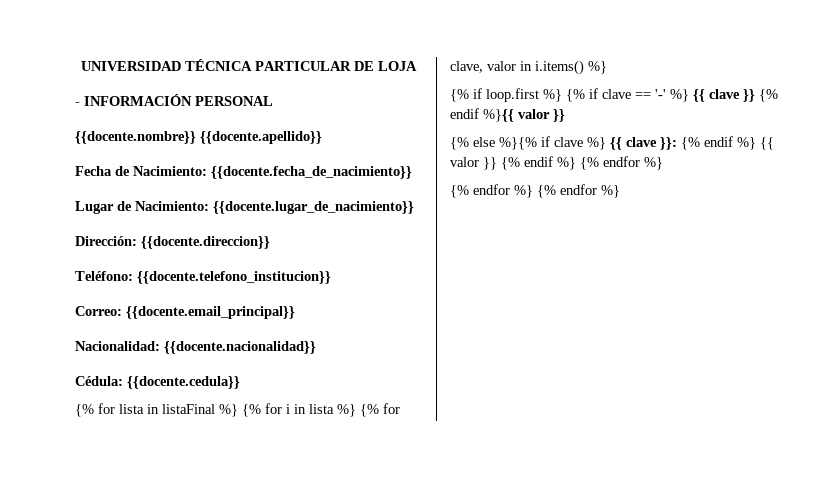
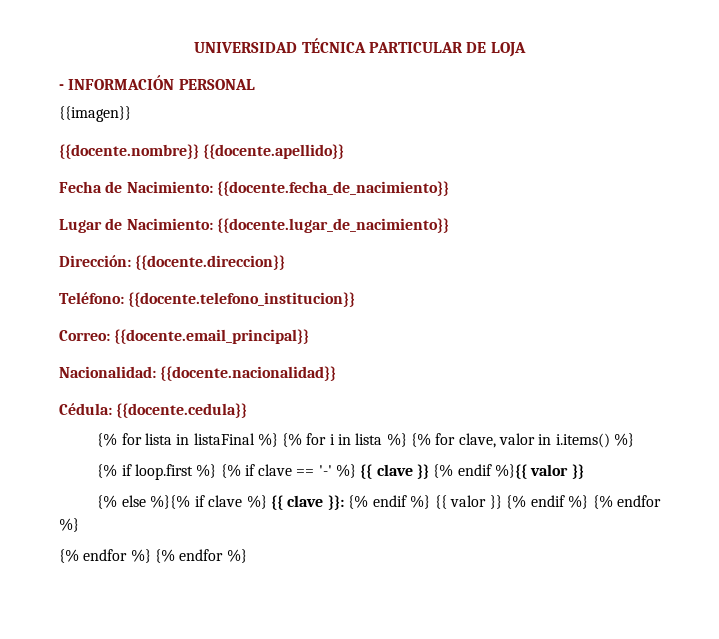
(273, 101) none -> [59,106,131,122] // {{imagen}}

